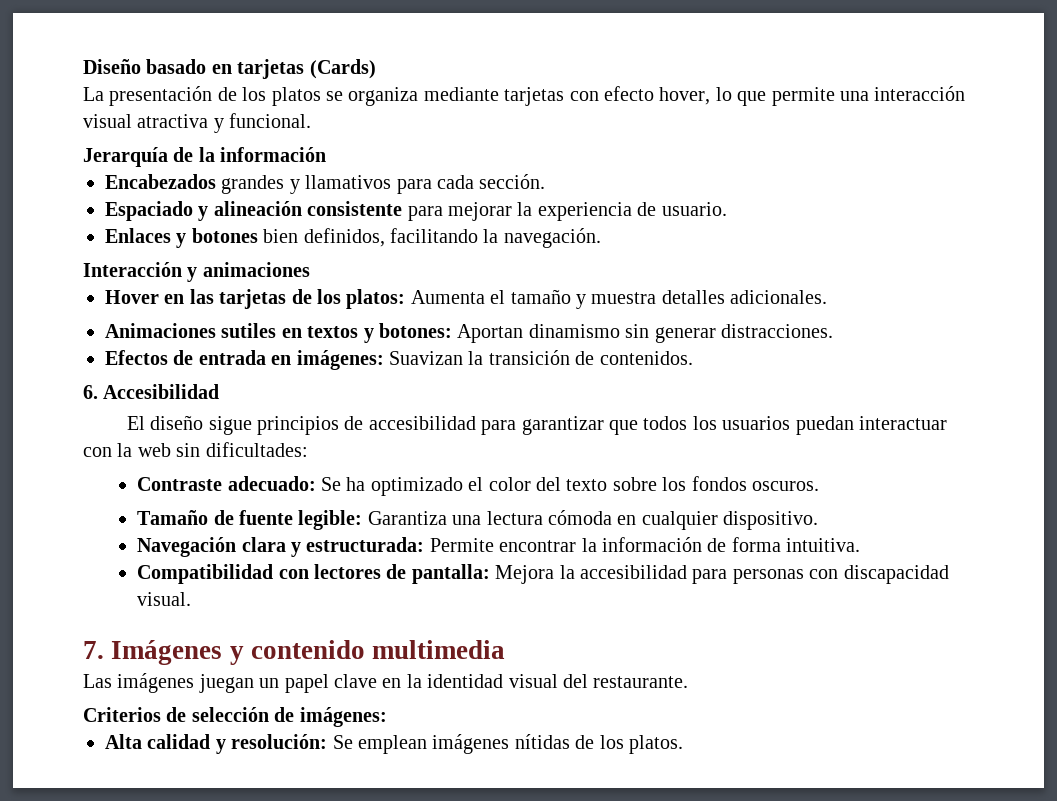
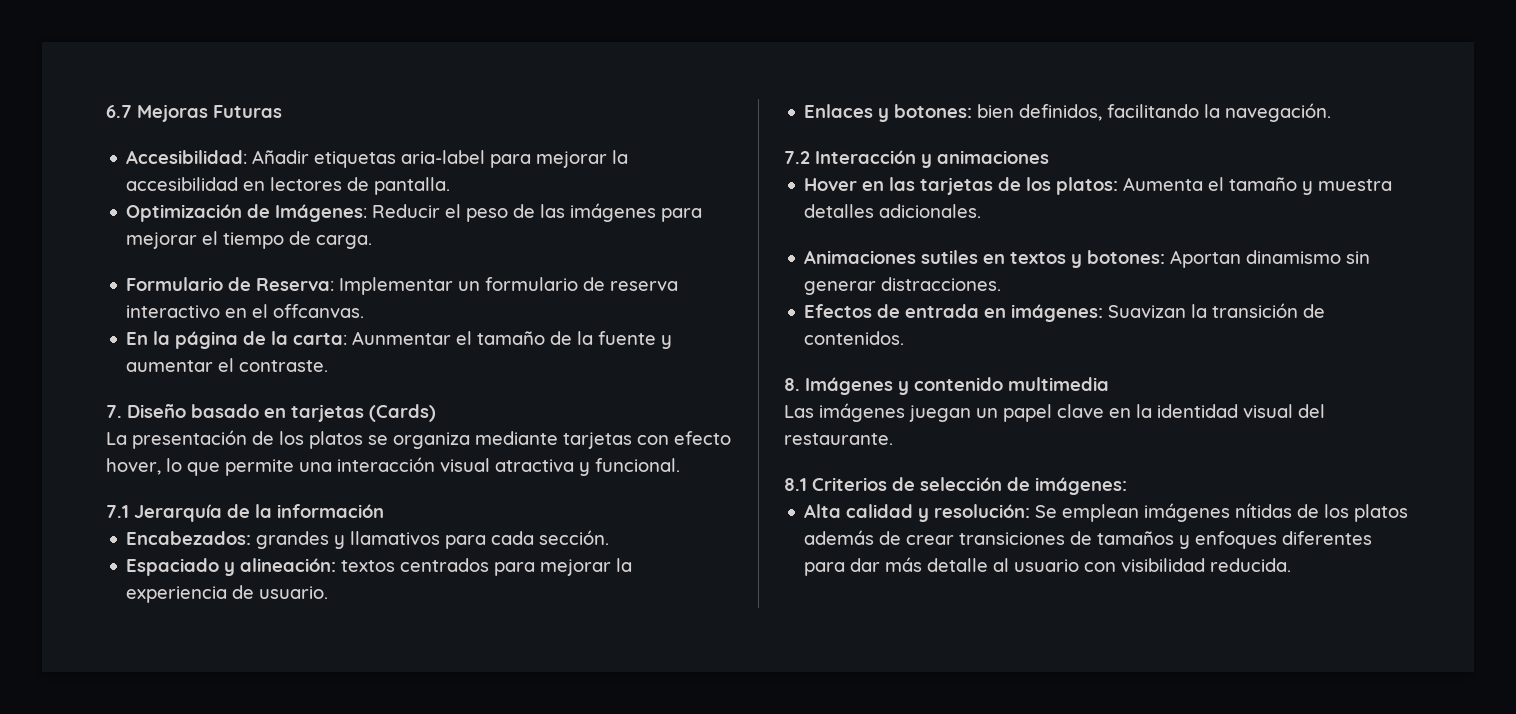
(83, 66) none -> [106,104,282,122] [126,150,629,168] [126,177,451,195] [126,203,703,222] [126,231,373,249] [126,277,679,295] [126,304,365,318] [126,331,673,349] [126,358,329,372] [106,405,122,418] 6.7 Mejoras Futuras // Accesibilidad: Añadir etiquetas aria-label para mejorar la accesibilidad en lectores de pantalla. // Optimización de Imágenes: Reducir el peso de las imágenes para mejorar el tiempo de carga. // Formulario de Reserva: Implementar un formulario de reserva interactivo en el offcanvas. // En la página de la carta: Aunmentar el tamaño de la fuente y aumentar el contraste. // 7.
(312, 120) none -> [106,505,129,518] 7.1
[105,174,216,189] Encabezados -> [126,531,252,545] Encabezados:
[213,201,403,216] alineación consistente -> [240,558,490,572] alineación: textos centrados
[191,228,258,243] botones -> [894,104,973,118] botones:
(601, 238) none -> [784,151,810,164] 7.2
[83,384,220,399] [126,415,947,435] [83,442,308,457] [137,476,819,496] [137,510,819,530] [137,537,861,557] [137,564,949,584] [137,592,192,606] [83,641,104,659] 6. Accesibilidad // El diseño sigue principios de accesibilidad para garantizar que todos los usuarios puedan interactuar con la web sin dificultades: // Contraste adecuado: Se ha optimizado el color del texto sobre los fondos oscuros. // Tamaño de fuente legible: Garantiza una lectura cómoda en cualquier dispositivo. // Navegación clara y estructurada: Permite encontrar la información de forma intuitiva. // Compatibilidad con lectores de pantalla: Mejora la accesibilidad para personas con discapacidad visual. // 7. -> [784,378,800,391] 8.
(689, 682) none -> [784,478,807,491] 8.1
[628,735,683,754] platos. -> [1354,504,1409,522] [804,530,1373,549] [804,557,1292,576] platos además de crear transiciones de tamaños y enfoques diferentes para dar más detalle al usuario con visibilidad reducida.

